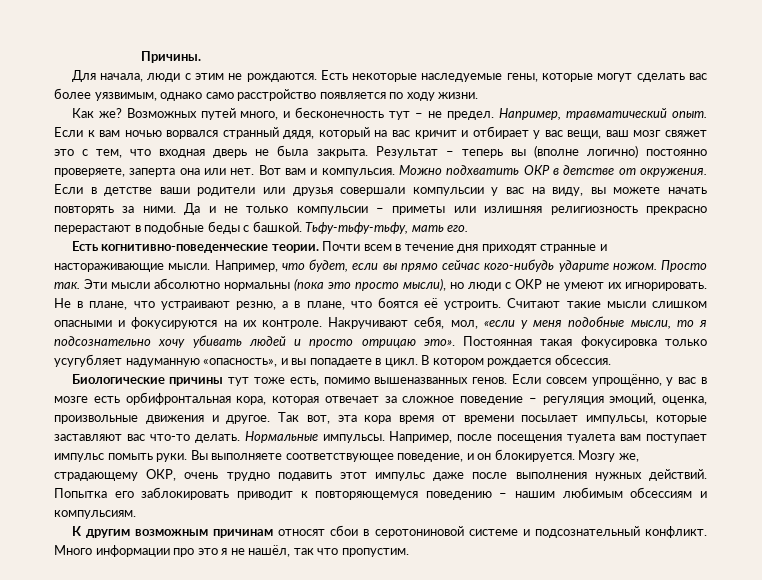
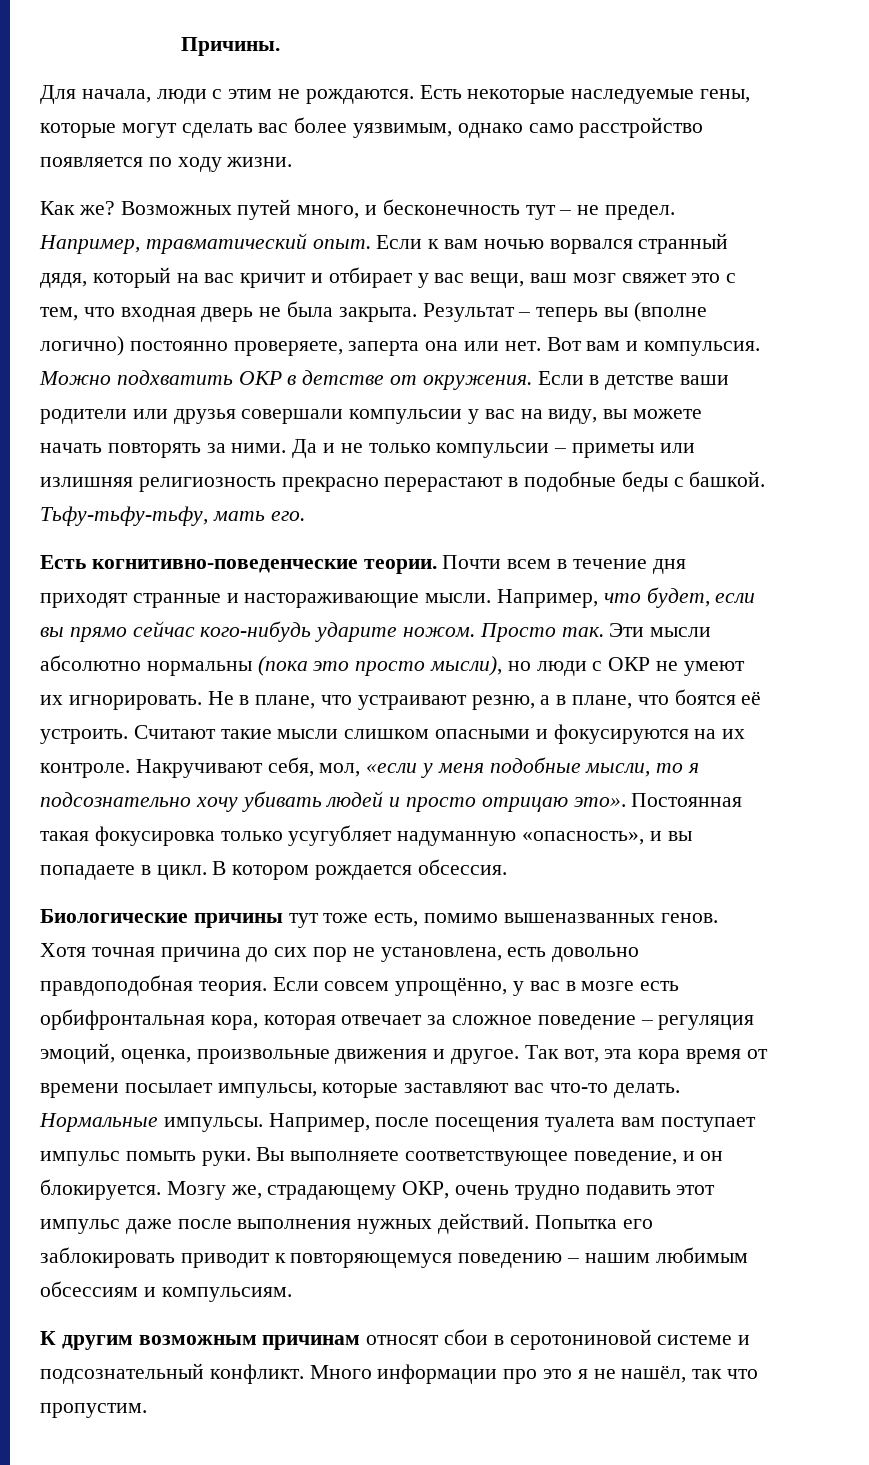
(508, 380) none -> [40,943,640,962] [40,975,267,996] Хотя точная причина до сих пор не установлена, есть довольно правдоподобная теория.

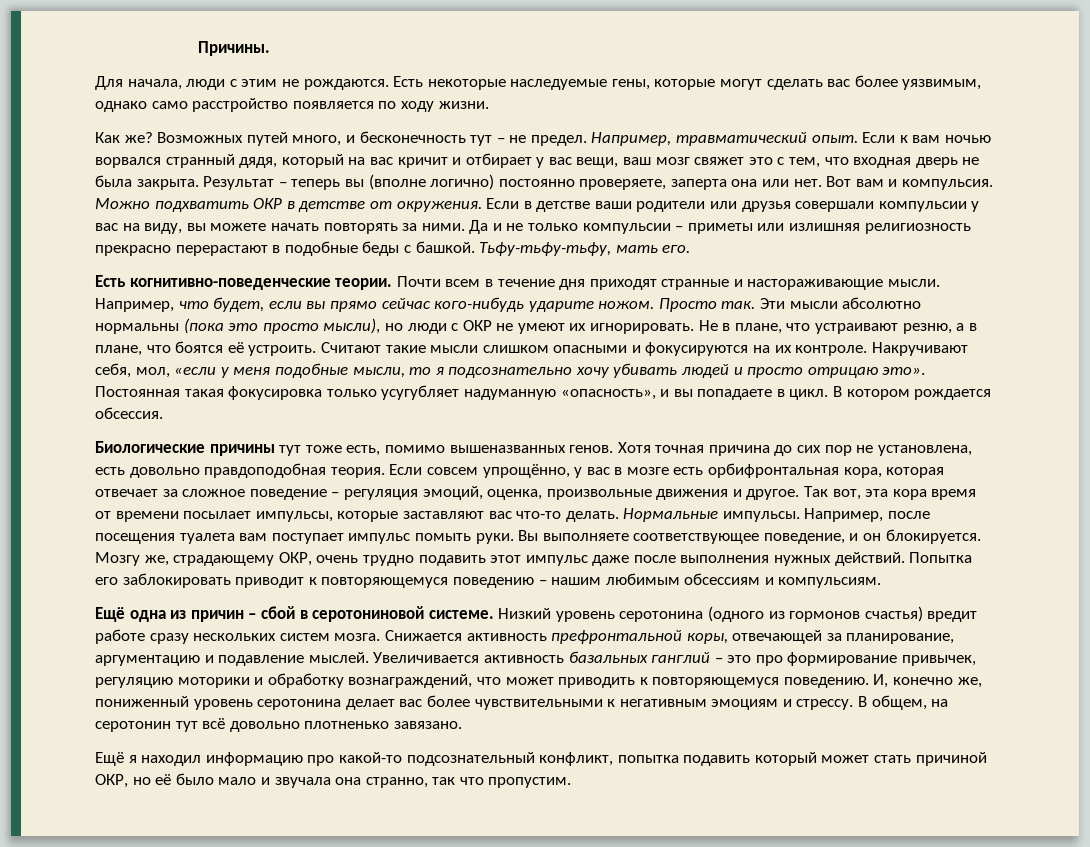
[40,1329,751,1350] [40,1363,687,1384] К другим возможным причинам относят сбои в серотониновой системе и подсознательный конфликт. Много информации про это я не нашёл, -> [95,606,978,622] [95,629,955,644] [95,651,977,666] [95,673,982,688] [95,695,949,710] [95,718,462,732] [95,752,987,766] [95,773,428,788] Ещё одна из причин – сбой в серотониновой системе. Низкий уровень серотонина (одного из гормонов счастья) вредит работе сразу нескольких систем мозга. Снижается активность префронтальной коры, отвечающей за планирование, аргументацию и подавление мыслей. Увеличивается активность базальных ганглий – это про формирование привычек, регуляцию моторики и обработку вознаграждений, что может приводить к повторяющемуся поведению. И, конечно же, пониженный уровень серотонина делает вас более чувствительными к негативным эмоциям и стрессу. В общем, на серотонин тут всё довольно плотненько завязано. // Ещё я находил информацию про какой-то подсознательный конфликт, попытка подавить который может стать причиной ОКР, но её было мало и звучала она странно,

